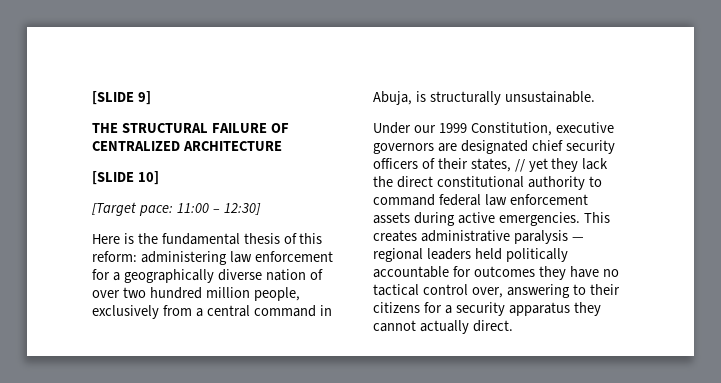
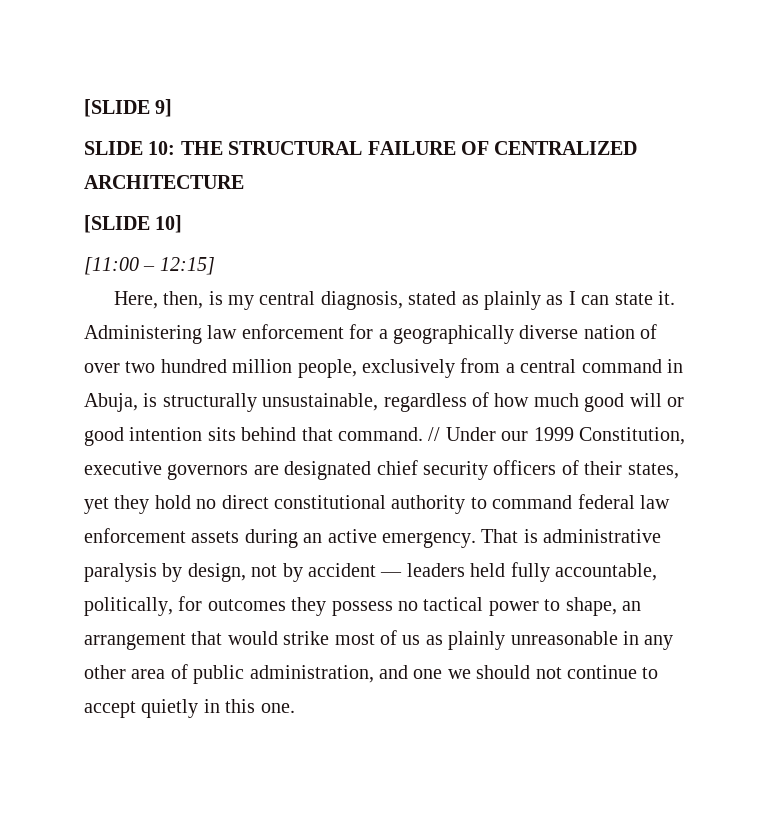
(151, 98) none -> [84,141,176,155] SLIDE 10:
[92,202,261,216] [92,233,323,245] [92,251,227,265] [Target pace: 11:00 – 12:30] // Here is the fundamental thesis of this reform: administering -> [84,257,215,275] [113,291,675,310] [84,325,202,344] [11:00 – 12:15] // Here, then, is my central diagnosis, stated as plainly as I can state it. Administering
[504,91,595,103] unsustainable. // -> [262,392,684,412] [84,427,441,446] unsustainable, regardless of how much good will or good intention sits behind that command. //
[514,159,525,172] // -> (679, 471) none
[582,158,609,170] [373,176,393,187] lack the -> [154,495,217,509] hold no
[457,212,610,226] [373,230,584,244] [373,248,568,262] [373,266,449,278] active emergencies. This creates administrative paralysis — regional leaders held politically accountable -> [303,529,662,548] [84,562,657,582] [84,597,173,616] an active emergency. That is administrative paralysis by design, not by accident — leaders held fully accountable, politically,
[569,266,599,278] have -> [331,601,393,616] possess
[422,284,620,298] [373,302,601,316] [373,320,513,334] control over, answering to their citizens for a security apparatus they cannot actually direct. -> [488,597,641,616] [84,630,674,650] [84,664,659,684] [84,699,295,718] power to shape, an arrangement that would strike most of us as plainly unreasonable in any other area of public administration, and one we should not continue to accept quietly in this one.

